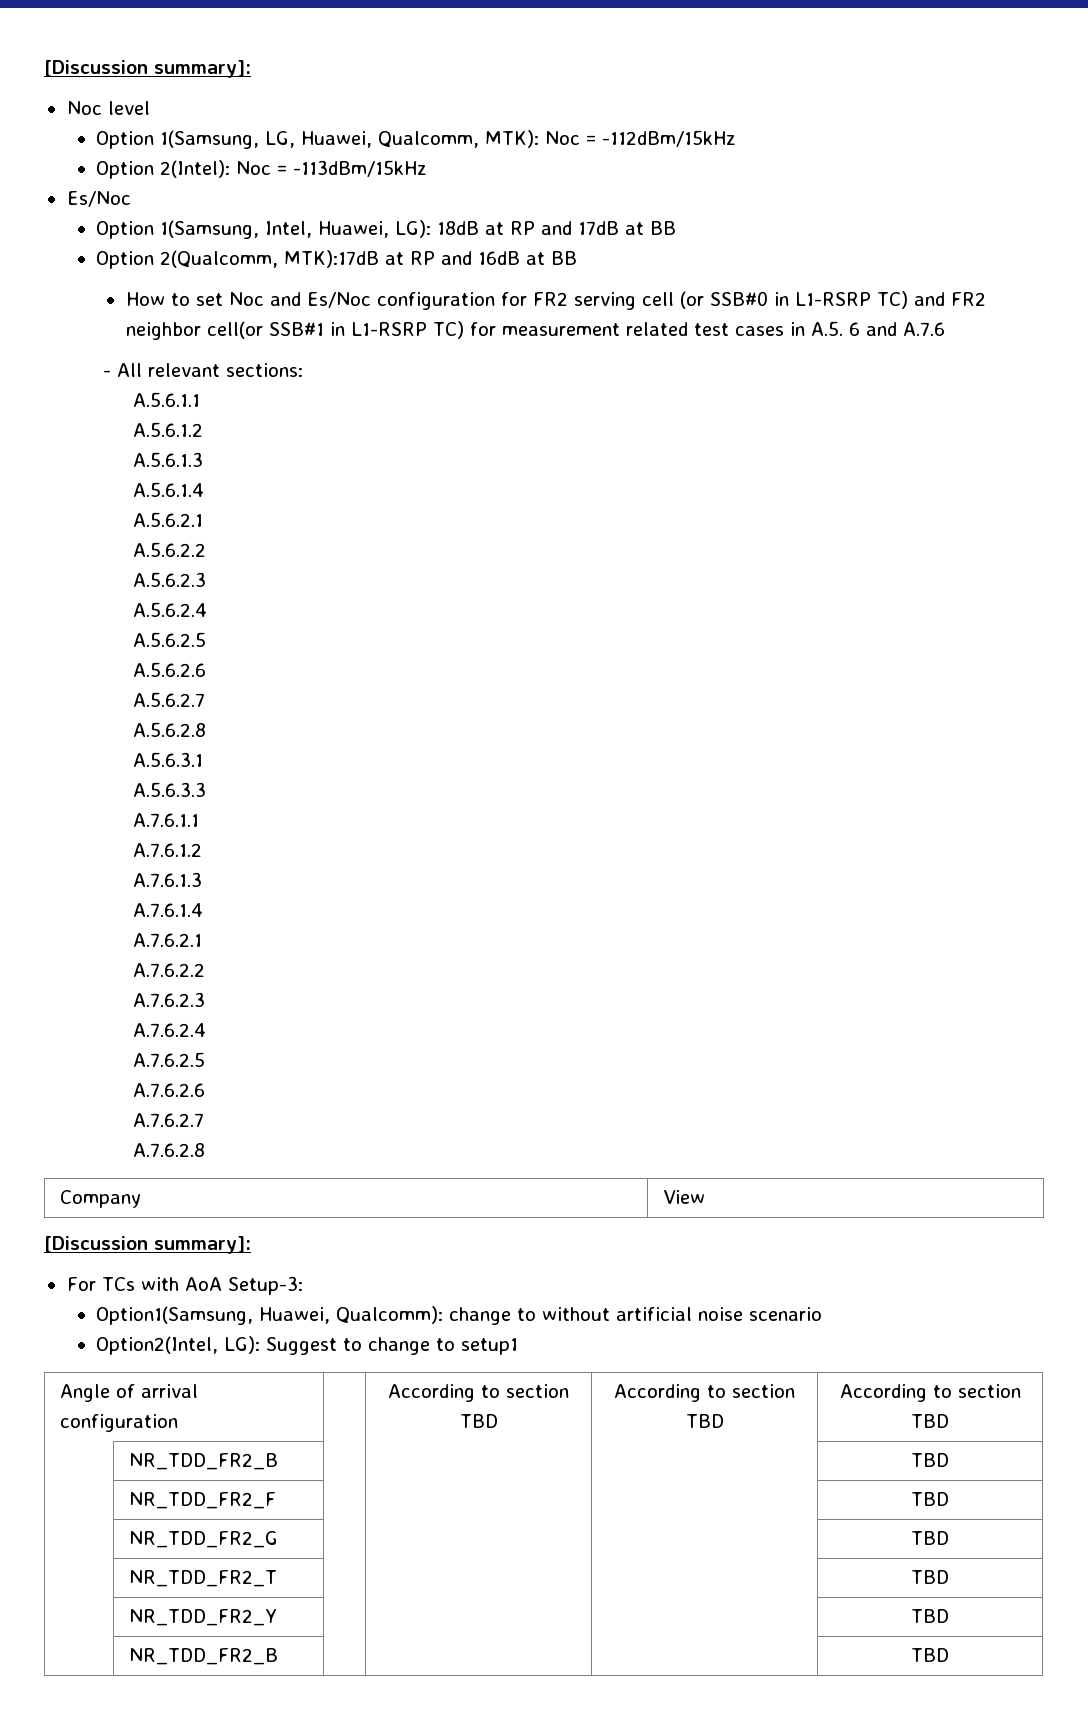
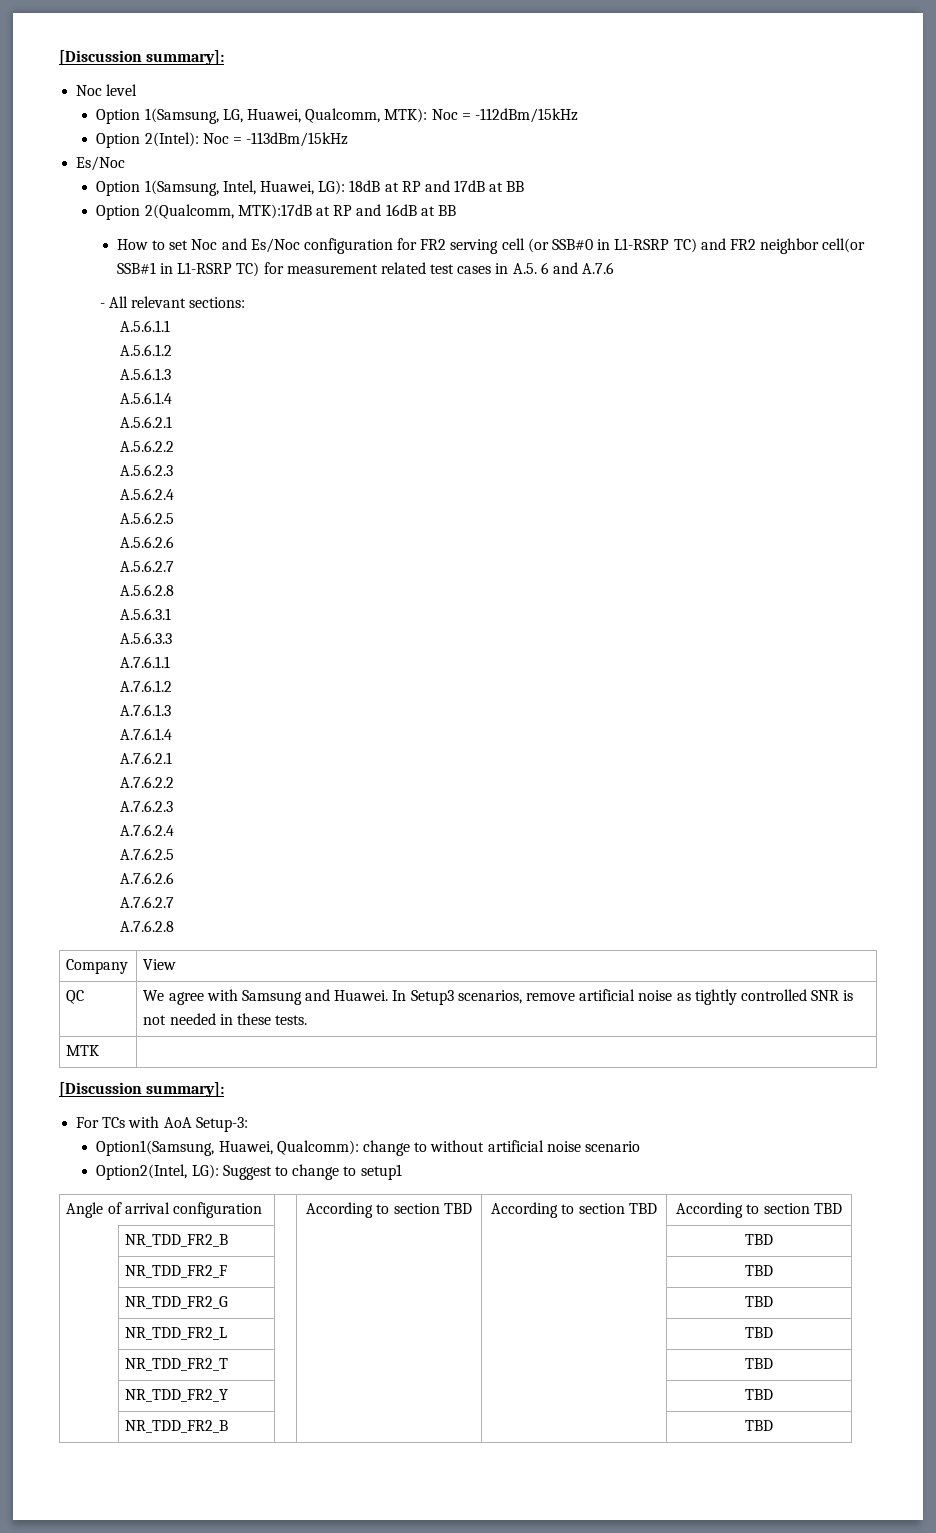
(705, 1197) none -> [66,990,85,1004] [143,989,854,1005] [143,1013,308,1025] [66,1045,100,1056] // QC | We agree with Samsung and Huawei. In Setup3 scenarios, remove artificial noise as tightly controlled SNR is not needed in these tests. // MTK |
(949, 1538) none -> [125,1327,228,1340] [745,1327,773,1338] // | NR_TDD_FR2_L | | | | TBD

